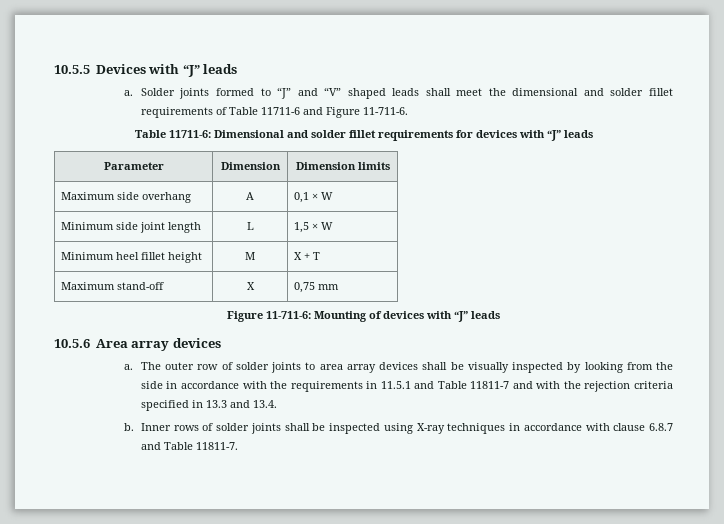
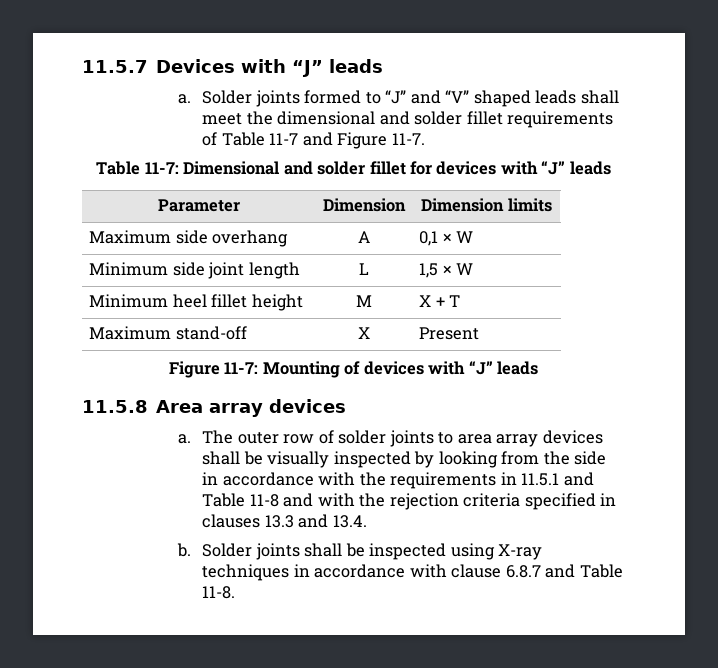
[54,65,90,74] 10.5.5 -> [82,60,148,73] 11.5.7
[260,107,300,115] 11711-6 -> [269,133,299,145] 11-7
[362,107,408,115] [134,130,211,138] 11-711-6. // Table 11711-6: -> [391,133,425,145] [96,161,179,175] 11-7. // Table 11-7:
[377,130,453,141] requirements -> (406, 168) none
[294,282,340,293] [227,311,311,322] 0,75 mm // Figure 11-711-6: -> [419,327,480,340] [168,361,259,378] Present // Figure 11-7:
[54,339,90,348] 10.5.6 -> [82,400,148,413] 11.5.8
[470,381,510,389] 11811-7 -> [249,494,279,507] 11-8
(203, 404) none -> [202,514,261,528] clauses
[140,423,250,431] Inner rows of solder -> [202,543,253,557] Solder
[195,442,238,450] 11811-7. -> [202,586,236,599] 11-8.

